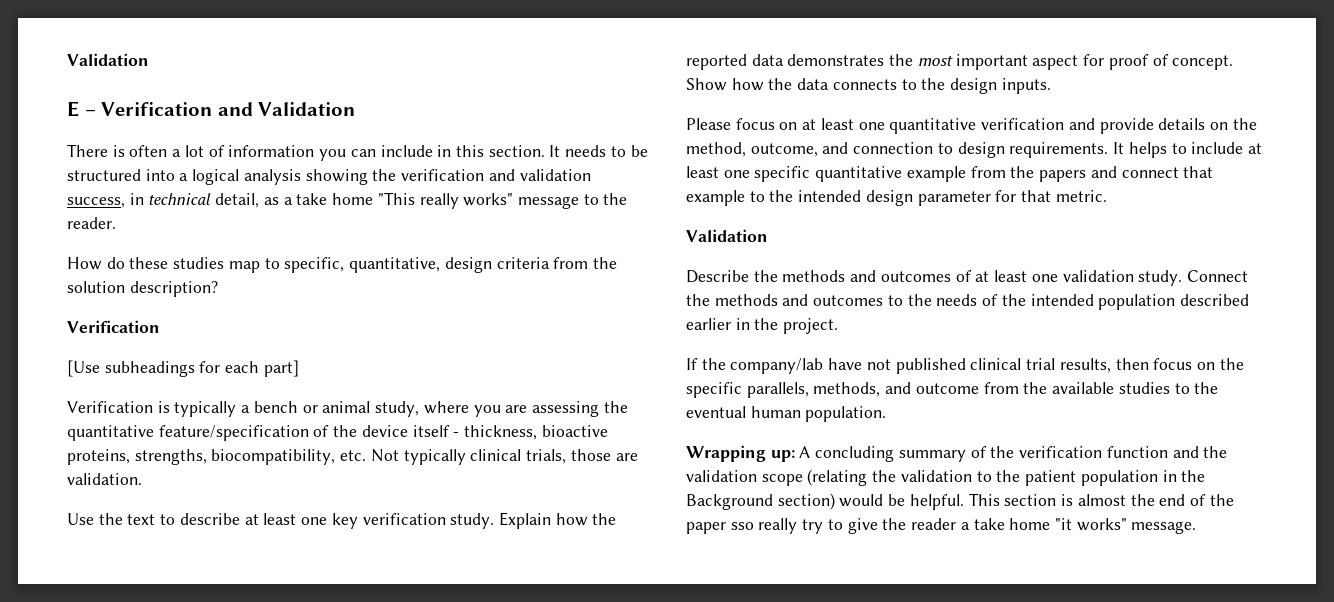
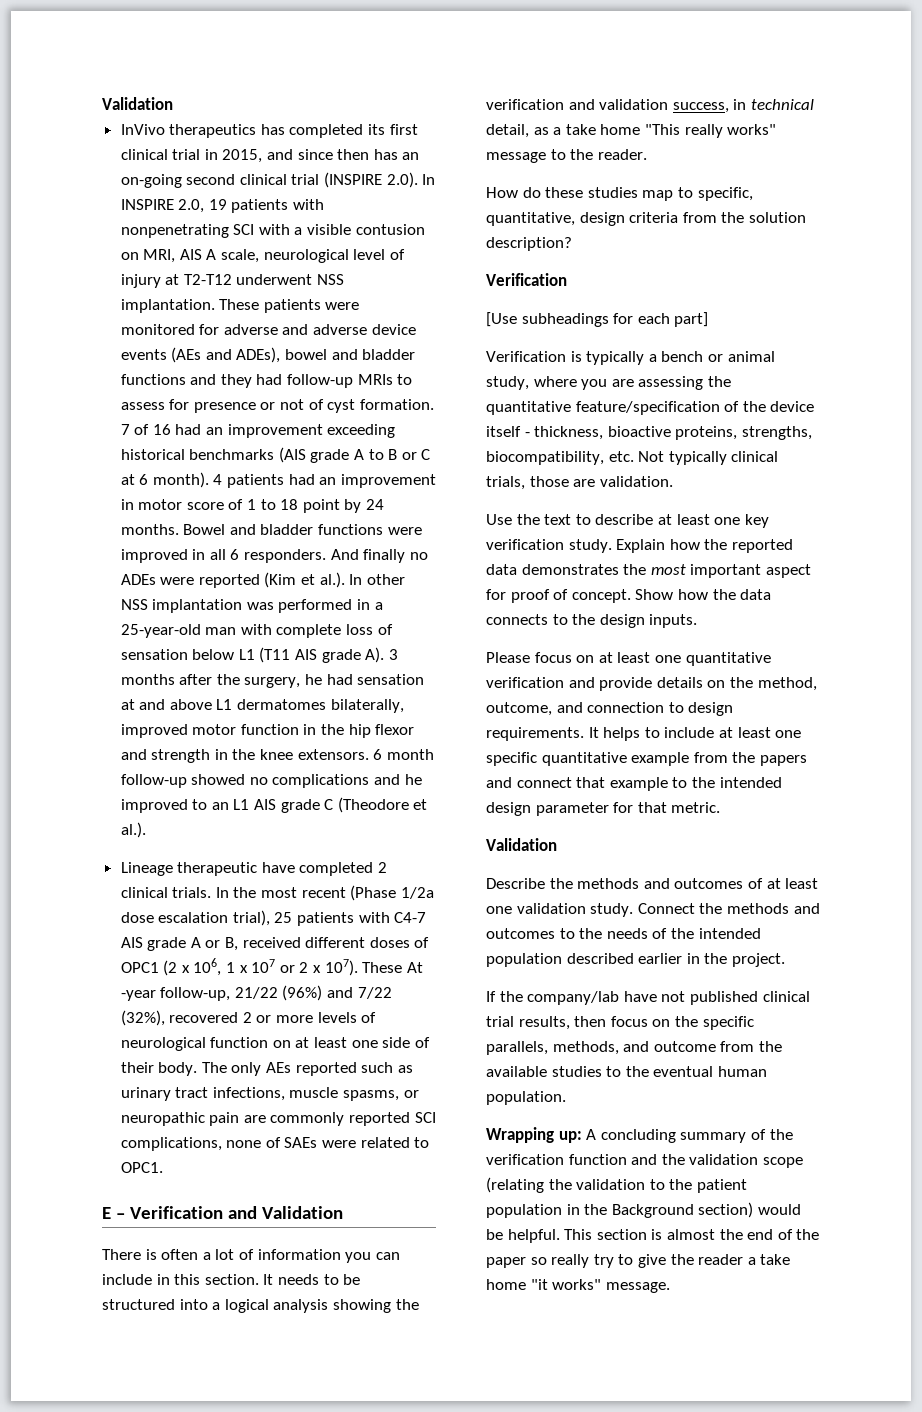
[67,53,149,66] Validation -> [102,97,173,110] [120,124,418,138] [120,149,420,163] [120,172,436,188] [120,199,325,213] [120,224,425,238] [120,249,405,263] [120,274,345,288] [120,299,360,313] [120,324,416,335] [120,347,416,363] [120,374,413,388] [120,399,434,413] [120,424,396,438] [120,447,431,463] [120,472,436,488] [120,499,385,513] [120,524,422,535] [120,549,428,563] [120,572,405,588] [120,599,383,613] [120,624,393,638] [120,647,398,663] [120,674,425,688] [120,699,404,713] [120,724,415,738] [120,749,434,763] [120,774,422,788] [120,797,428,813] [120,822,146,838] [120,862,388,876] [120,885,434,901] [120,910,427,926] [120,937,430,951] [120,958,423,976] [120,985,392,1001] [120,1010,377,1026] [120,1037,430,1051] [120,1062,413,1076] [120,1087,419,1101] [120,1112,436,1126] [120,1137,430,1151] [120,1162,163,1173] Validation // InVivo therapeutics has completed its first clinical trial in 2015, and since then has an on-going second clinical trial (INSPIRE 2.0). In INSPIRE 2.0, 19 patients with nonpenetrating SCI with a visible contusion on MRI, AIS A scale, neurological level of injury at T2-T12 underwent NSS implantation. These patients were monitored for adverse and adverse device events (AEs and ADEs), bowel and bladder functions and they had follow-up MRIs to assess for presence or not of cyst formation. 7 of 16 had an improvement exceeding historical benchmarks (AIS grade A to B or C at 6 month). 4 patients had an improvement in motor score of 1 to 18 point by 24 months. Bowel and bladder functions were improved in all 6 responders. And finally no ADEs were reported (Kim et al.). In other NSS implantation was performed in a 25-year-old man with complete loss of sensation below L1 (T11 AIS grade A). 3 months after the surgery, he had sensation at and above L1 dermatomes bilaterally, improved motor function in the hip flexor and strength in the knee extensors. 6 month follow-up showed no complications and he improved to an L1 AIS grade C (Theodore et al.). // Lineage therapeutic have completed 2 clinical trials. In the most recent (Phase 1/2a dose escalation trial), 25 patients with C4-7 AIS grade A or B, received different doses of OPC1 (2 x 106, 1 x 107 or 2 x 107). These At -year follow-up, 21/22 (96%) and 7/22 (32%), recovered 2 or more levels of neurological function on at least one side of their body. The only AEs reported such as urinary tract infections, muscle spasms, or neuropathic pain are commonly reported SCI complications, none of SAEs were related to OPC1.
[730,522,754,530] sso -> [530,1257,547,1265] so

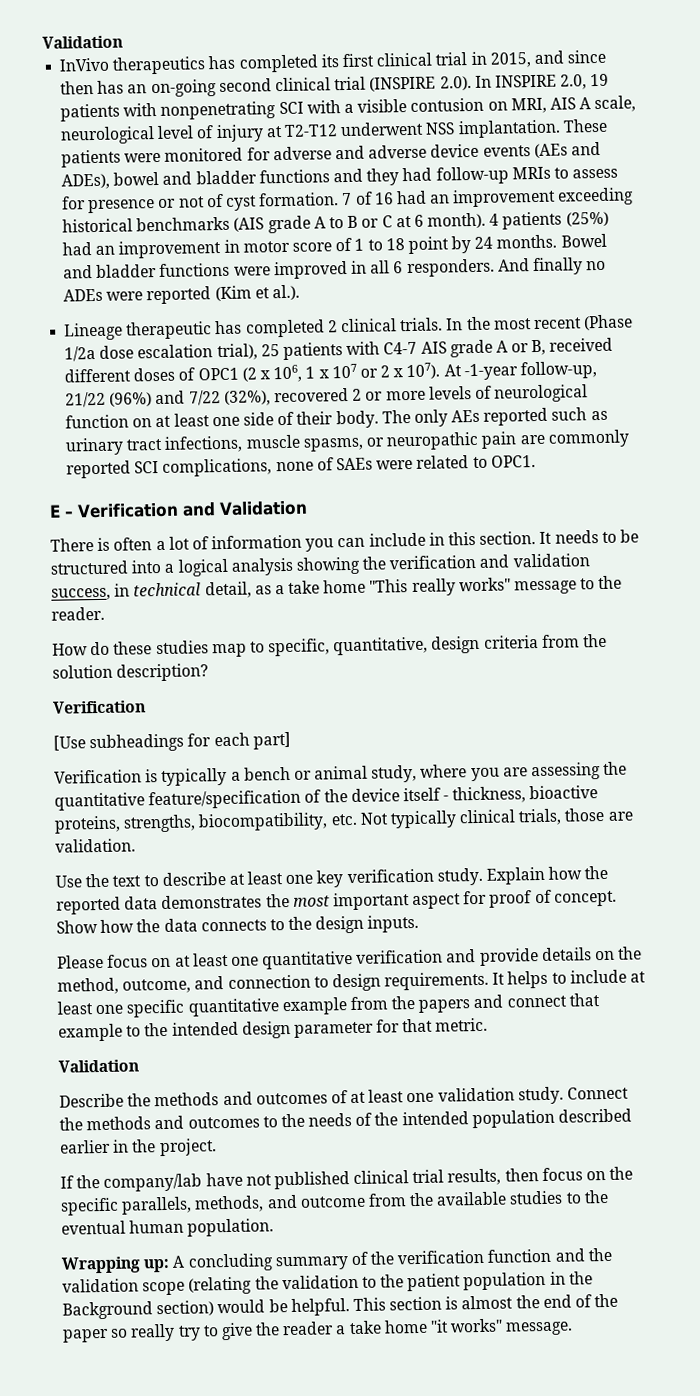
(285, 481) none -> [565,211,609,227] (25%)
[349,574,405,585] [120,599,383,613] [120,624,393,638] [120,647,398,663] [120,674,425,688] [120,699,404,713] [120,724,415,738] [120,749,434,763] [120,774,422,788] [120,797,428,813] [120,822,146,838] In other NSS implantation was performed in a 25-year-old man with complete loss of sensation below L1 (T11 AIS grade A). 3 months after the surgery, he had sensation at and above L1 dermatomes bilaterally, improved motor function in the hip flexor and strength in the knee extensors. 6 month follow-up showed no complications and he improved to an L1 AIS grade C (Theodore et al.). -> (300, 292) none
[261,862,295,873] have -> [214,320,243,335] has
[362,962,423,973] [120,990,156,1001] These At -year -> [443,363,518,381] At -1-year

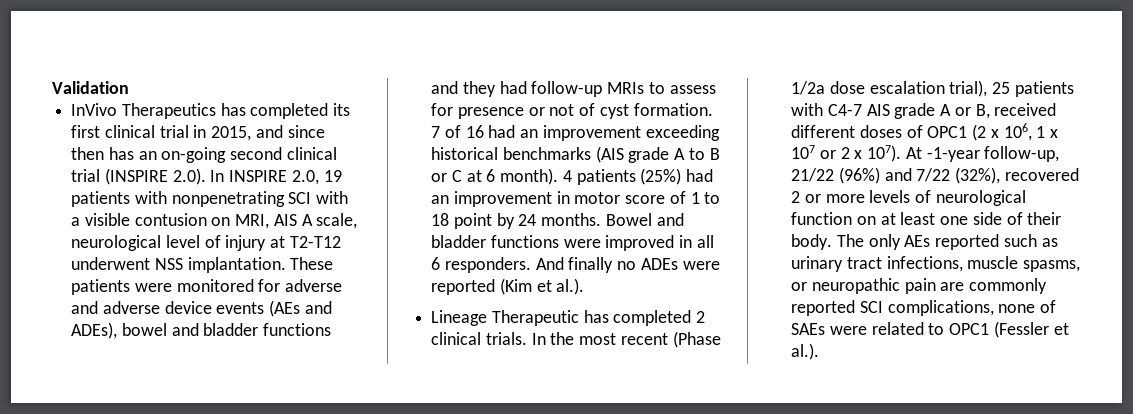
[112,56,207,75] therapeutics -> [121,103,216,119] Therapeutics
[126,321,213,340] therapeutic -> [491,310,579,326] Therapeutic
[490,455,536,468] [49,500,308,519] [50,529,639,552] [50,553,590,577] [51,575,623,601] [51,606,105,621] [52,633,608,658] [52,663,209,682] [53,700,146,714] [53,731,291,753] [54,761,628,787] [54,785,599,811] [54,807,633,834] [55,838,136,853] [55,865,609,888] [56,889,617,915] [56,914,420,934] [57,946,643,970] [57,969,647,995] [57,993,600,1018] [58,1017,489,1042] [58,1059,139,1073] [59,1086,630,1108] [59,1108,633,1131] [59,1138,217,1157] [60,1166,634,1192] [60,1189,609,1216] [61,1218,275,1237] [61,1247,612,1274] [62,1271,593,1296] [62,1293,619,1320] [62,1318,574,1343] OPC1. // E – Verification and Validation // There is often a lot of information you can include in this section. It needs to be structured into a logical analysis showing the verification and validation success, in technical detail, as a take home "This really works" message to the reader. // How do these studies map to specific, quantitative, design criteria from the solution description? // Verification // [Use subheadings for each part] // Verification is typically a bench or animal study, where you are assessing the quantitative feature/specification of the device itself - thickness, bioactive proteins, strengths, biocompatibility, etc. Not typically clinical trials, those are validation. // Use the text to describe at least one key verification study. Explain how the reported data demonstrates the most important aspect for proof of concept. Show how the data connects to the design inputs. // Please focus on at least one quantitative verification and provide details on the method, outcome, and connection to design requirements. It helps to include at least one specific quantitative example from the papers and connect that example to the intended design parameter for that metric. // Validation // Describe the methods and outcomes of at least one validation study. Connect the methods and outcomes to the needs of the intended population described earlier in the project. // If the company/lab have not published clinical trial results, then focus on the specific parallels, methods, and outcome from the available studies to the eventual human population. // Wrapping up: A concluding summary of the verification function and the validation scope (relating the validation to the patient population in the Background section) would be helpful. This section is almost the end of the paper so really try to give the reader a take home "it works" message. -> [949,321,1069,338] [791,343,820,360] OPC1 (Fessler et al.).

